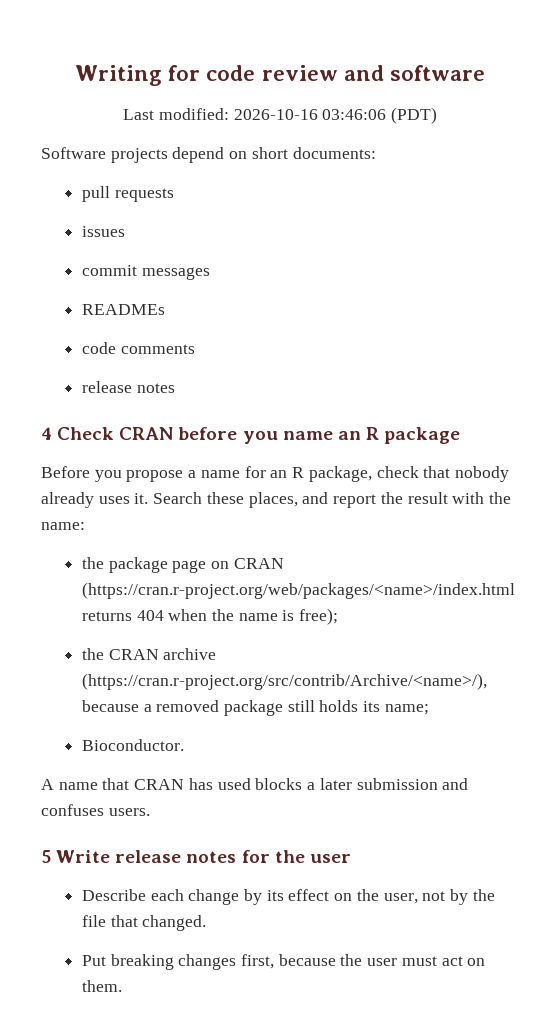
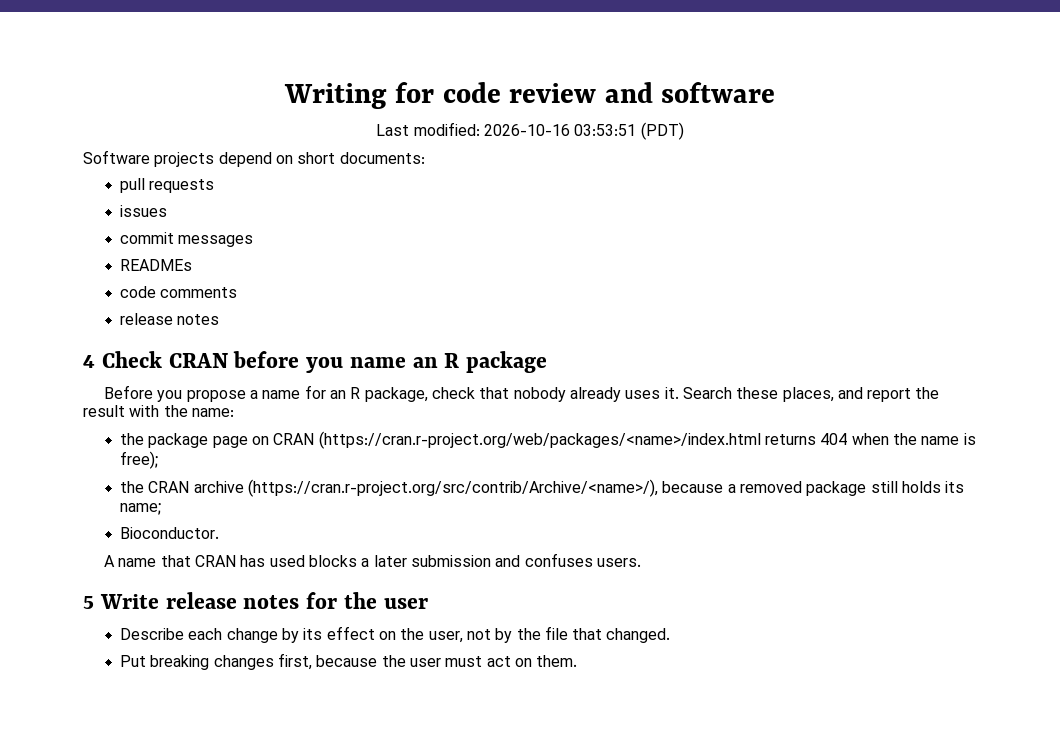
[322,109,387,120] 03:46:06 -> [574,124,637,136] 03:53:51

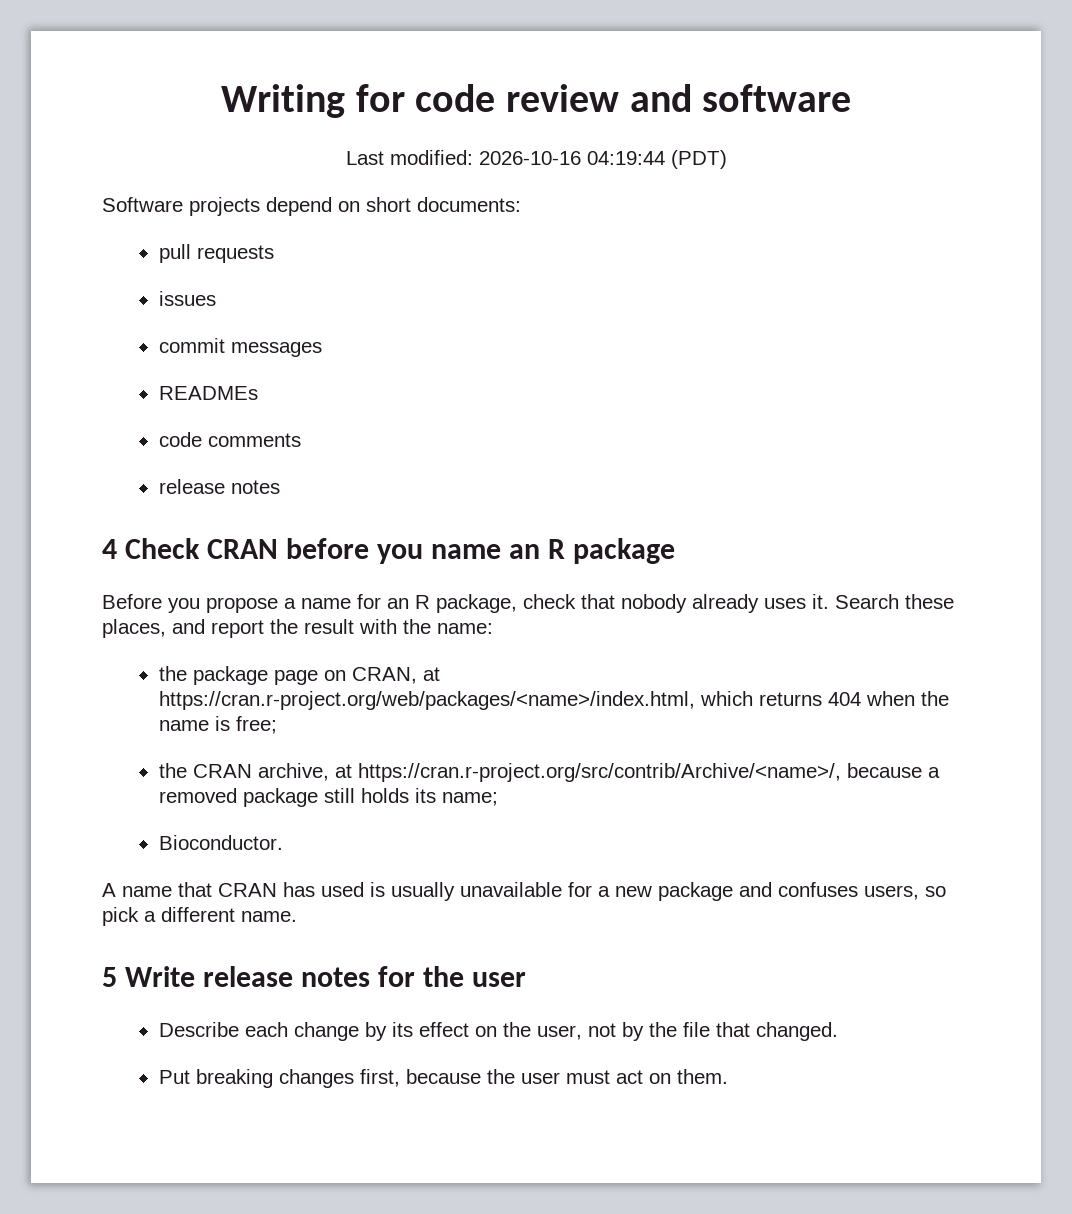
[574,124,637,136] 03:53:51 -> [586,151,665,165] 04:19:44
[273,431,761,449] CRAN (https://cran.r-project.org/web/packages/<name>/index.html -> [351,667,440,684] [158,691,753,710] CRAN, at https://cran.r-project.org/web/packages/<name>/index.html, which
[119,451,158,469] free); -> [235,716,277,734] free;
[193,479,658,497] archive (https://cran.r-project.org/src/contrib/Archive/<name>/), -> [257,763,841,782] archive, at https://cran.r-project.org/src/contrib/Archive/<name>/,
[308,553,641,567] blocks a later submission and confuses users. -> [370,882,946,901] [102,907,297,926] is usually unavailable for a new package and confuses users, so pick a different name.

